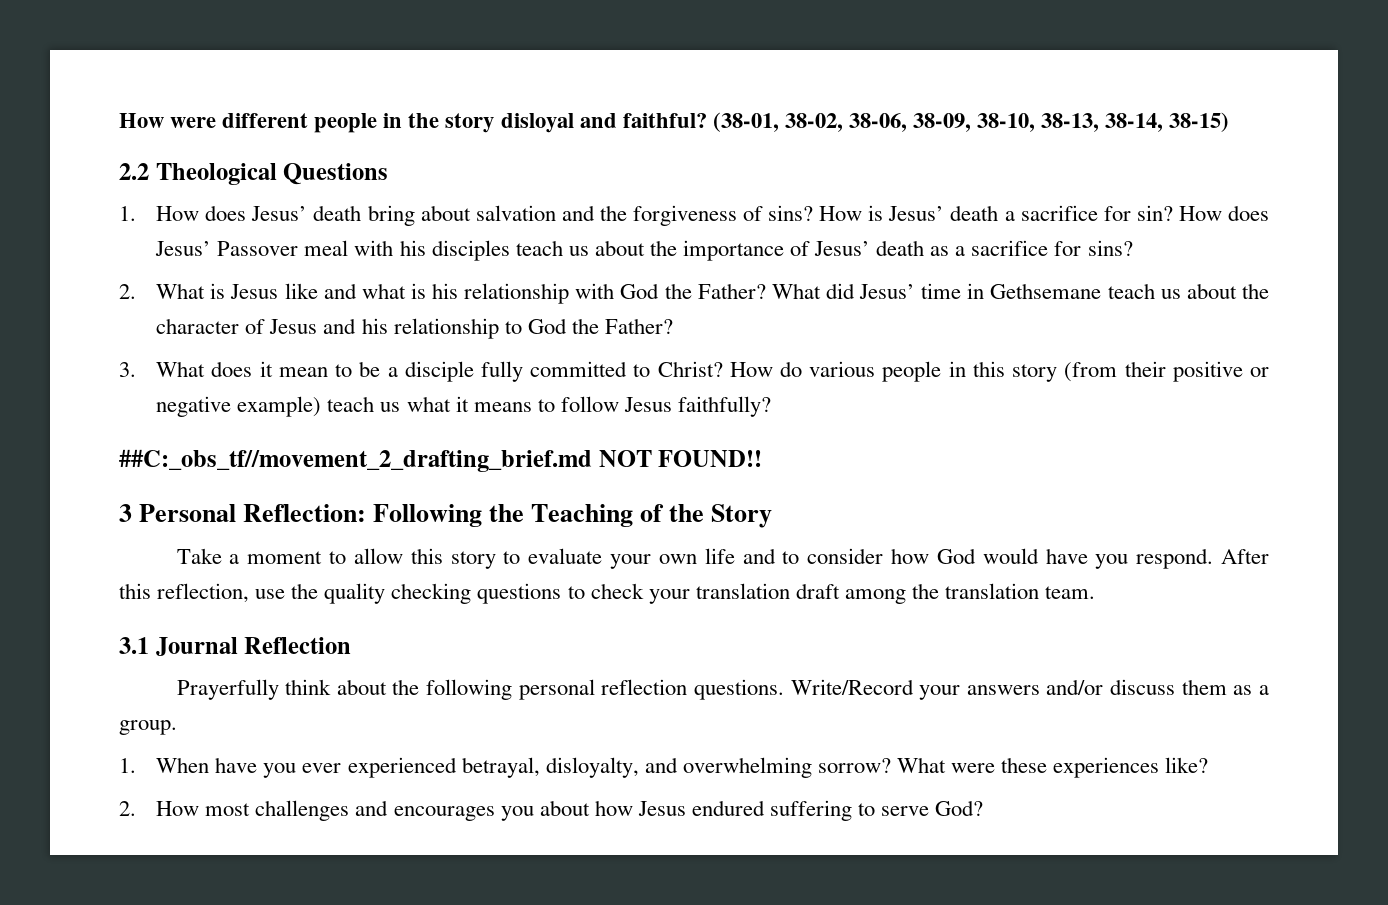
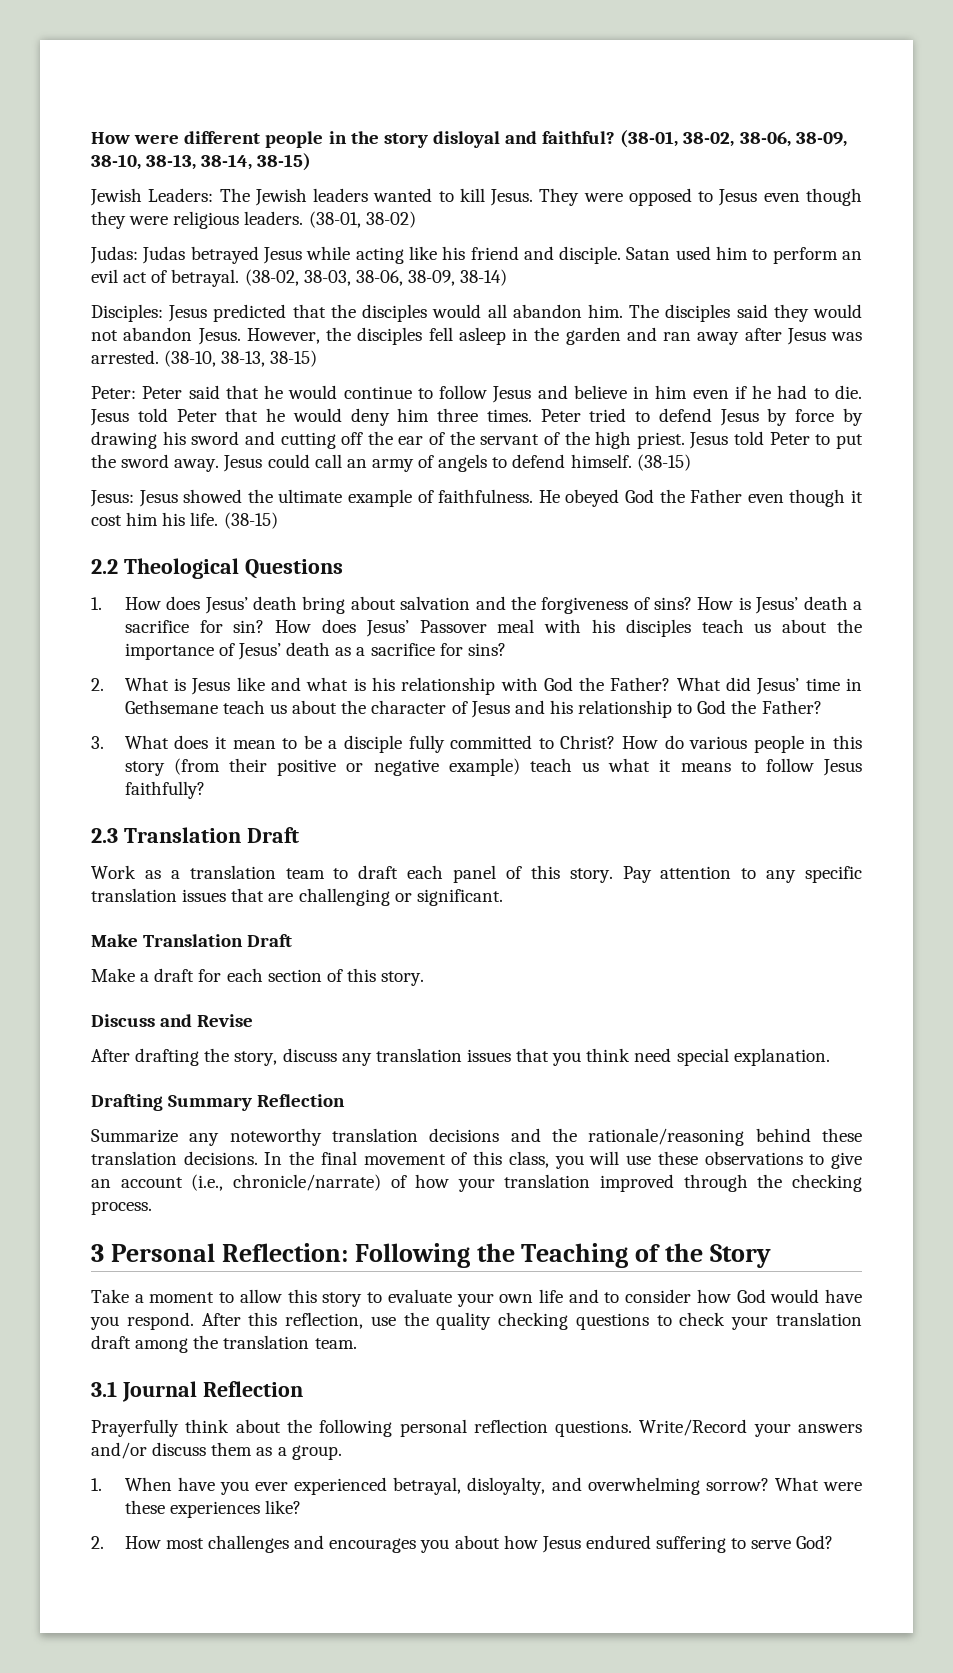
(1230, 122) none -> [90,188,862,206] [91,211,416,229] [90,246,862,264] [91,269,508,287] [91,304,862,322] [91,327,862,345] [91,350,318,367] [91,385,863,403] [90,408,863,426] [91,431,864,449] [91,454,691,472] [90,489,864,507] [91,512,278,529] // Jewish Leaders: The Jewish leaders wanted to kill Jesus. They were opposed to Jesus even though they were religious leaders. (38-01, 38-02) // Judas: Judas betrayed Jesus while acting like his friend and disciple. Satan used him to perform an evil act of betrayal. (38-02, 38-03, 38-06, 38-09, 38-14) // Disciples: Jesus predicted that the disciples would all abandon him. The disciples said they would not abandon Jesus. However, the disciples fell asleep in the garden and ran away after Jesus was arrested. (38-10, 38-13, 38-15) // Peter: Peter said that he would continue to follow Jesus and believe in him even if he had to die. Jesus told Peter that he would deny him three times. Peter tried to defend Jesus by force by drawing his sword and cutting off the ear of the servant of the high priest. Jesus told Peter to put the sword away. Jesus could call an army of angels to defend himself. (38-15) // Jesus: Jesus showed the ultimate example of faithfulness. He obeyed God the Father even though it cost him his life. (38-15)
[119,449,763,472] ##C:_obs_tf//movement_2_drafting_brief.md NOT FOUND!! -> [91,827,299,843] [91,865,862,883] [91,888,503,906] [91,934,293,947] [91,968,425,986] [91,1014,254,1027] [91,1048,830,1066] [91,1094,346,1111] [91,1128,862,1146] [91,1151,863,1169] [91,1174,862,1192] [91,1201,152,1215] 2.3 Translation Draft // Work as a translation team to draft each panel of this story. Pay attention to any specific translation issues that are challenging or significant. // Make Translation Draft // Make a draft for each section of this story. // Discuss and Revise // After drafting the story, discuss any translation issues that you think need special explanation. // Drafting Summary Reflection // Summarize any noteworthy translation decisions and the rationale/reasoning behind these translation decisions. In the final movement of this class, you will use these observations to give an account (i.e., chronicle/narrate) of how your translation improved through the checking process.

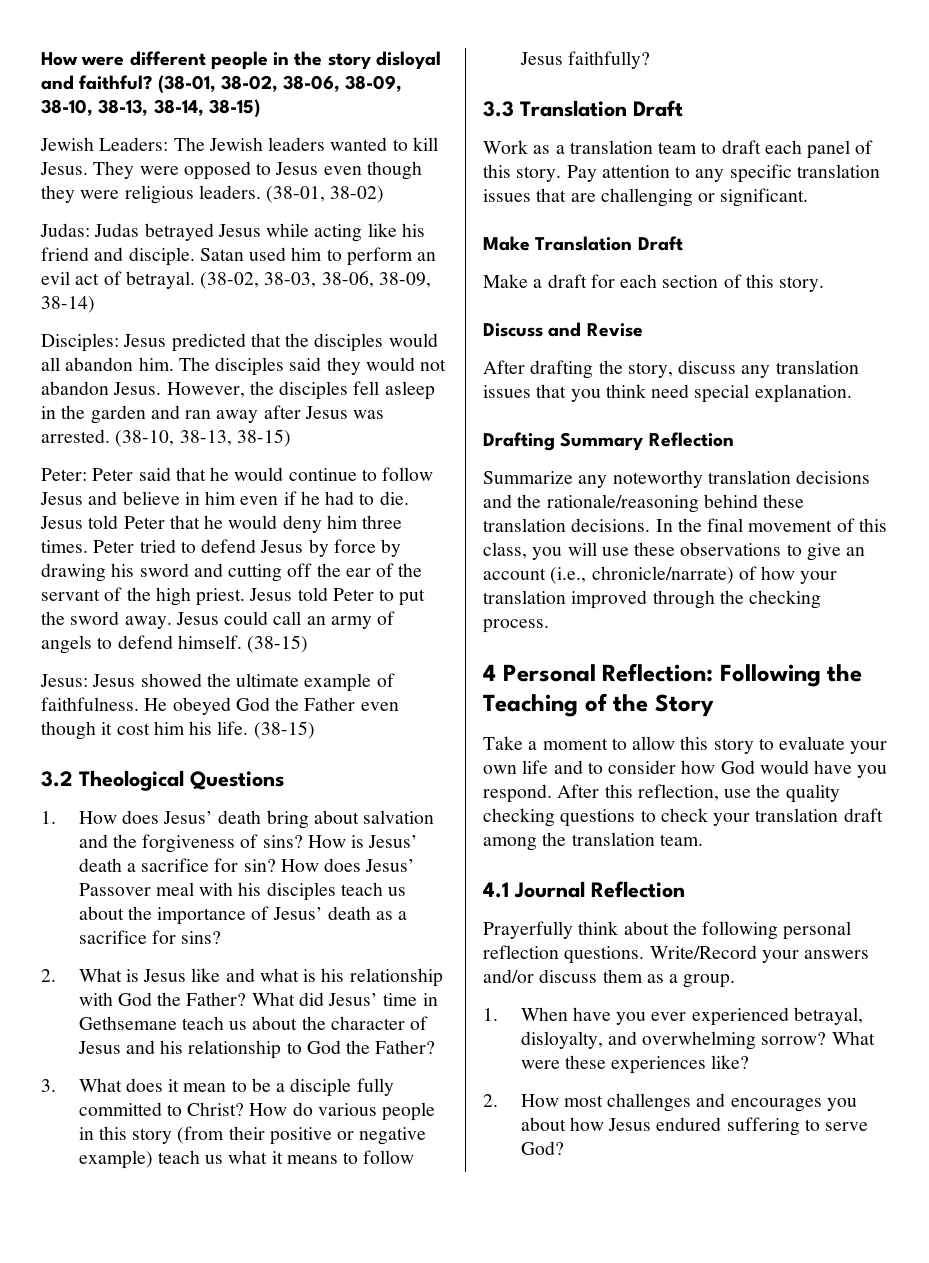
[91,559,118,574] 2.2 -> [41,771,73,787] 3.2
[91,828,118,843] 2.3 -> [483,101,514,117] 3.3
[91,1244,104,1262] 3 -> [483,664,496,681] 4
[91,1381,117,1397] 3.1 -> [483,882,509,898] 4.1

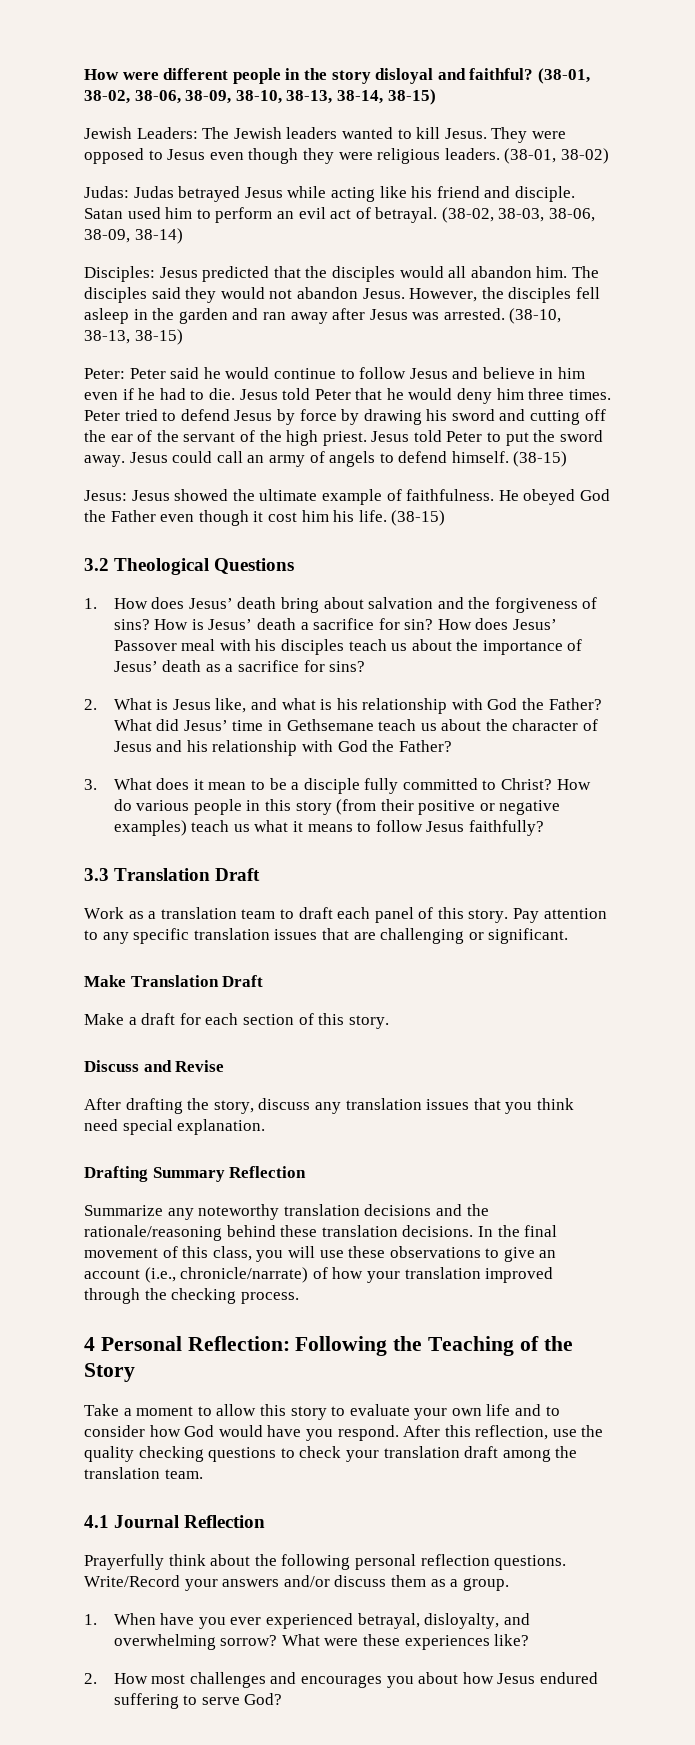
[175,467,206,481] that -> (200, 373) none
[191,968,221,982] like -> [215,698,247,713] like,
[286,1042,302,1054] to -> [301,740,333,752] with
[78,1150,153,1169] example) -> [113,820,187,836] examples)

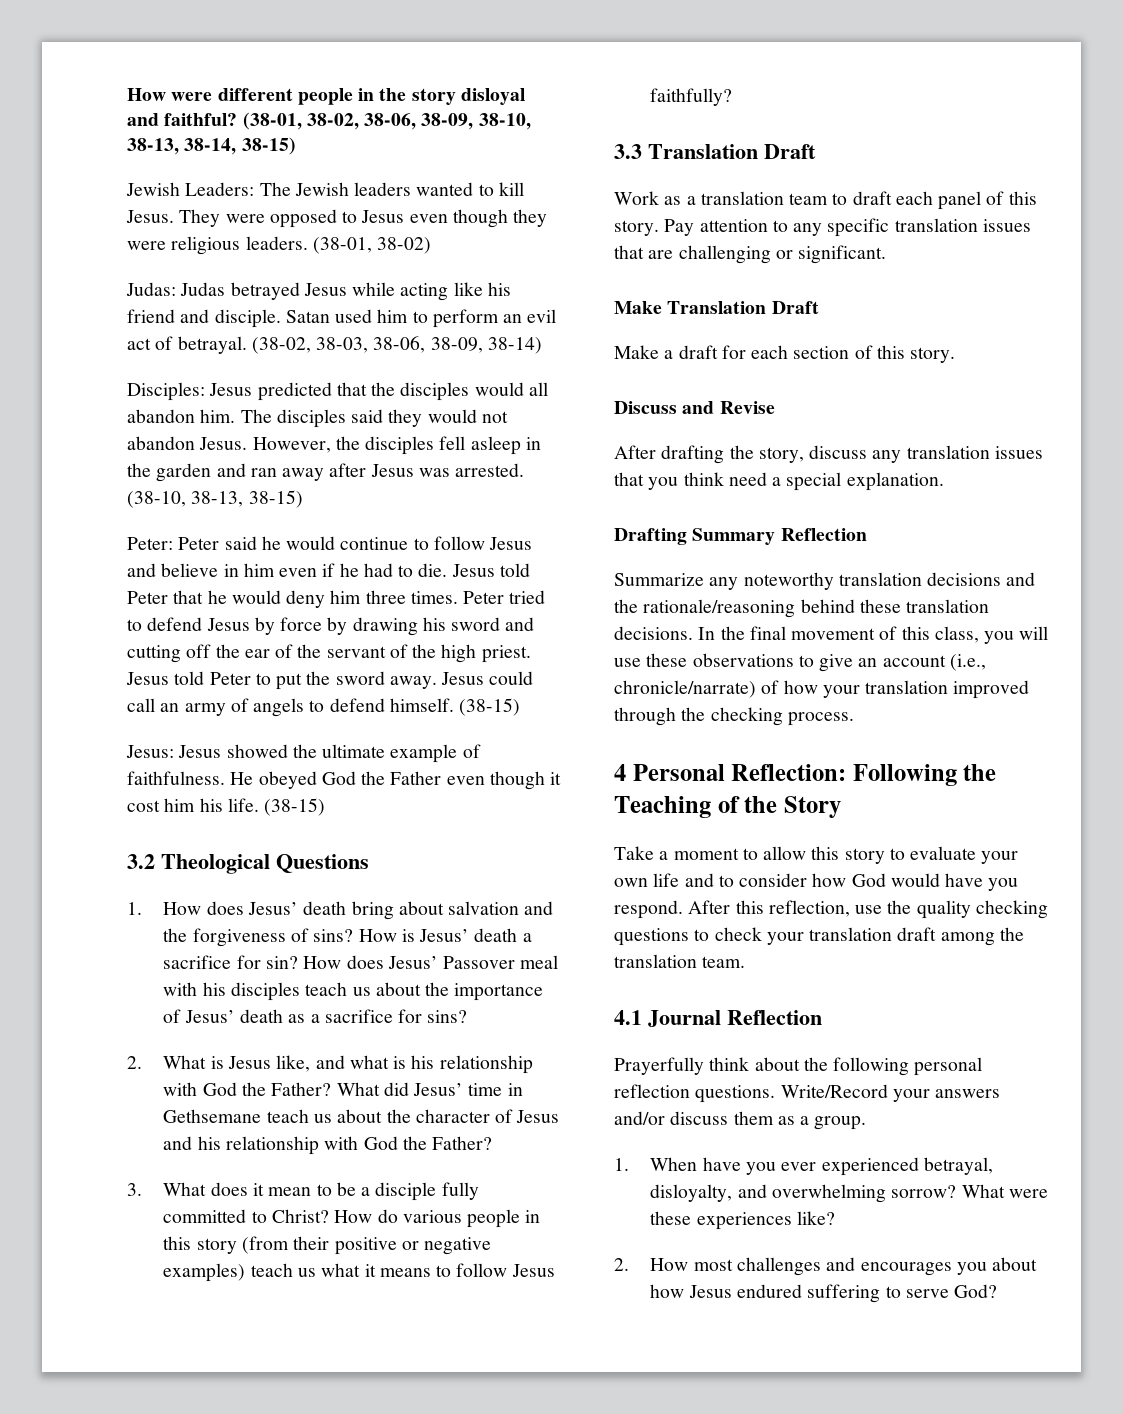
(118, 1125) none -> [772,477,782,486] a

